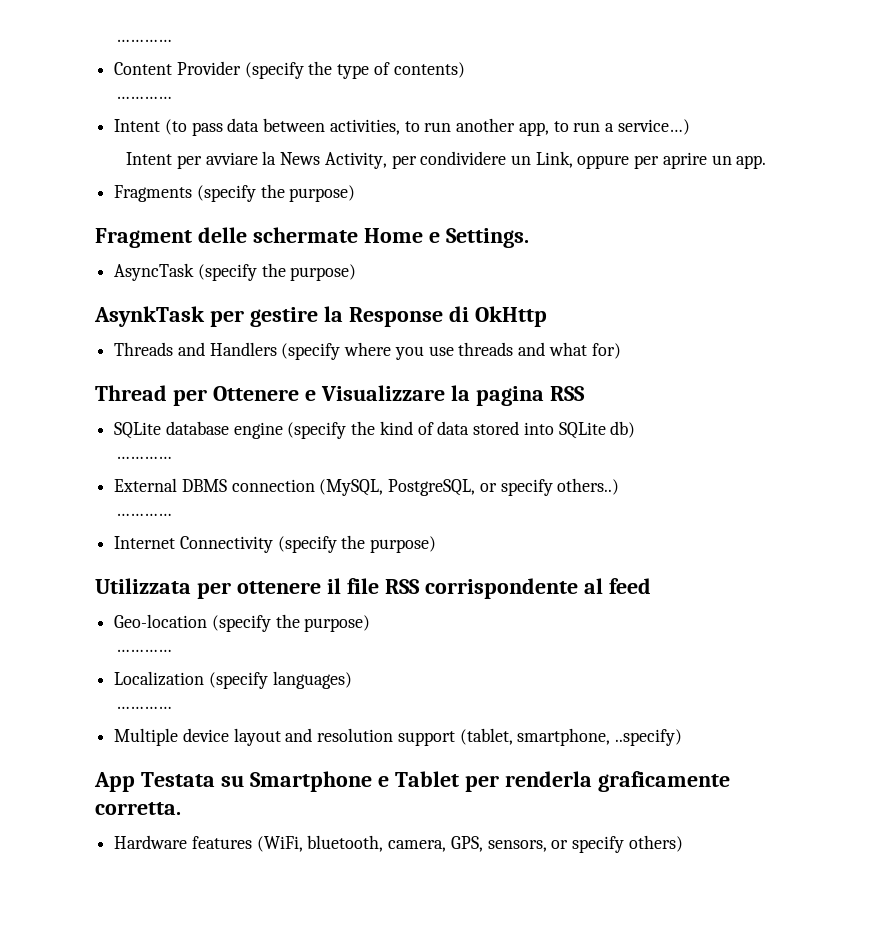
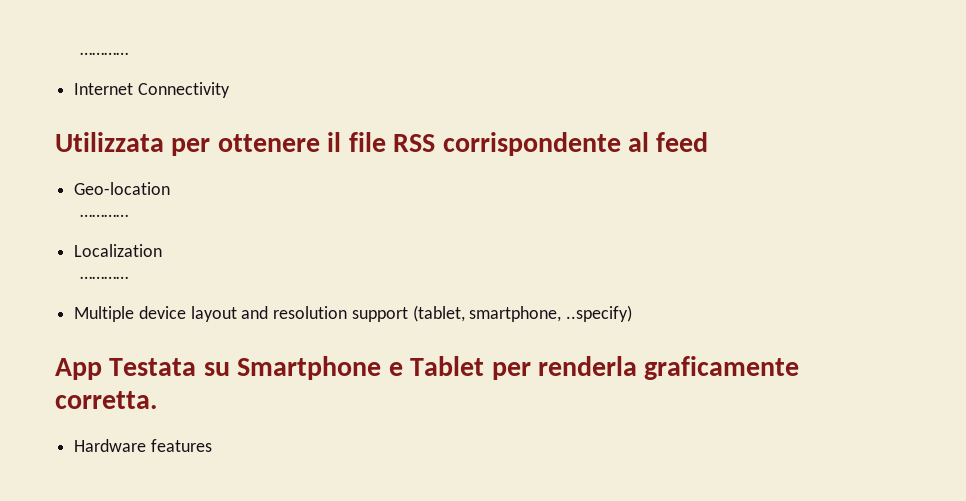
[116,39,173,42] [114,61,465,79] [116,96,173,99] [114,118,690,136] [126,151,767,169] [114,184,356,202] [95,227,529,248] [114,263,357,281] [94,306,547,327] [114,342,621,360] [95,385,585,406] [114,421,636,439] [116,456,173,459] [114,478,620,496] [116,513,173,516] ………… // Content Provider (specify the type of contents) // ………… // Intent (to pass data between activities, to run another app, to run a service…) // Intent per avviare la News Activity, per condividere un Link, oppure per aprire un app. // Fragments (specify the purpose) // Fragment delle schermate Home e Settings. // AsyncTask (specify the purpose) // AsynkTask per gestire la Response di OkHttp // Threads and Handlers (specify where you use threads and what for) // Thread per Ottenere e Visualizzare la pagina RSS // SQLite database engine (specify the kind of data stored into SQLite db) // ………… // External DBMS connection (MySQL, PostgreSQL, or specify others..) // ………… -> [79,52,128,55] …………
[277,535,437,553] (specify the purpose) -> (230, 90) none
[211,614,371,632] (specify the purpose) -> (171, 188) none
[208,671,352,689] (specify languages) -> (163, 250) none
[256,835,683,853] (WiFi, bluetooth, camera, GPS, sensors, or specify others) -> (212, 445) none

